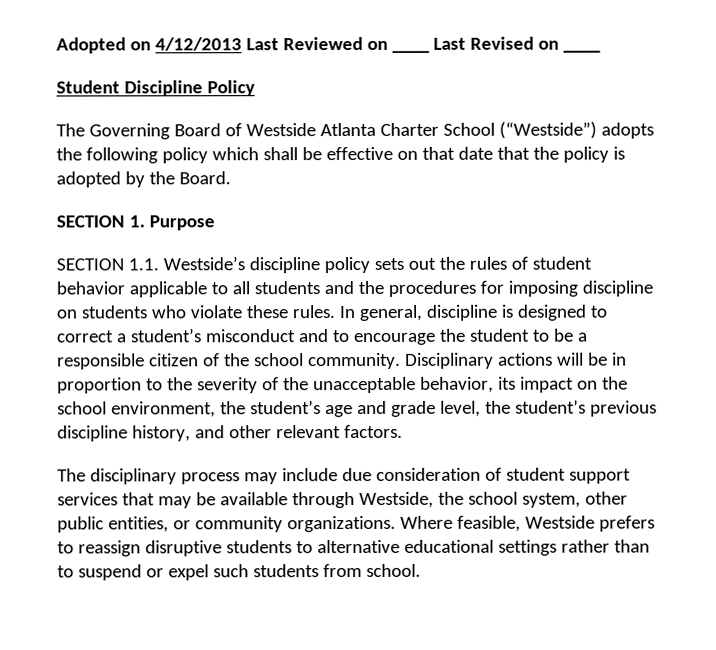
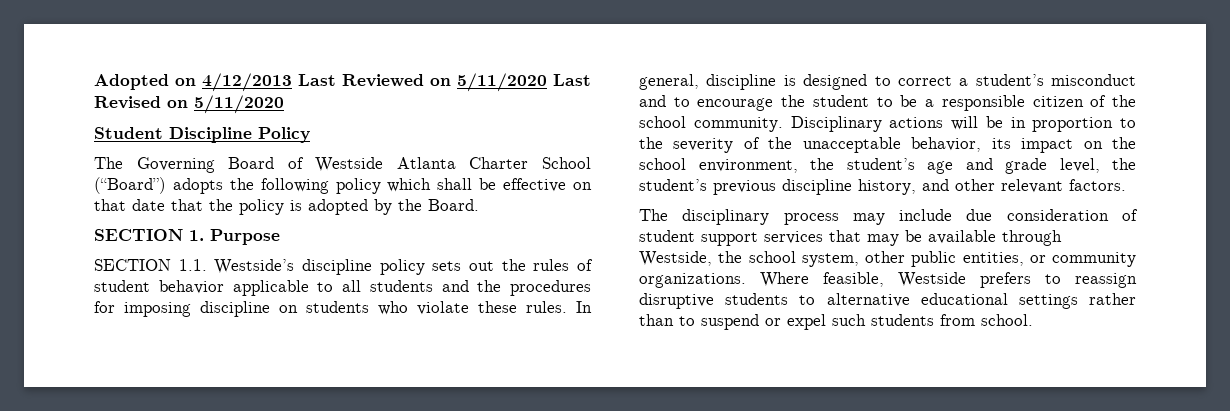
[391,49,430,53] ____ -> [457,73,547,92] 5/11/2020
[562,49,601,53] ____ -> [194,95,284,114] 5/11/2020
[498,121,597,139] (“Westside”) -> [94,177,166,194] (“Board”)

